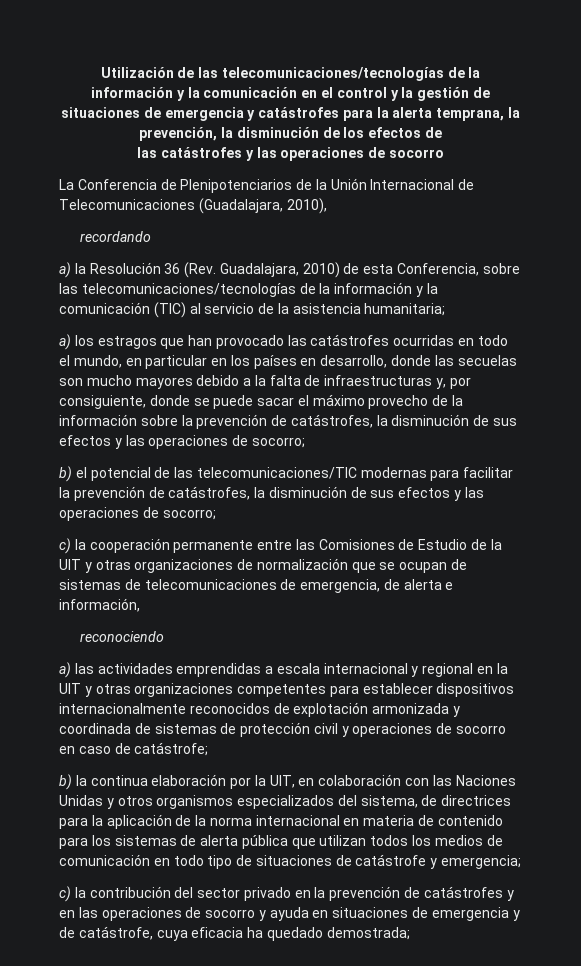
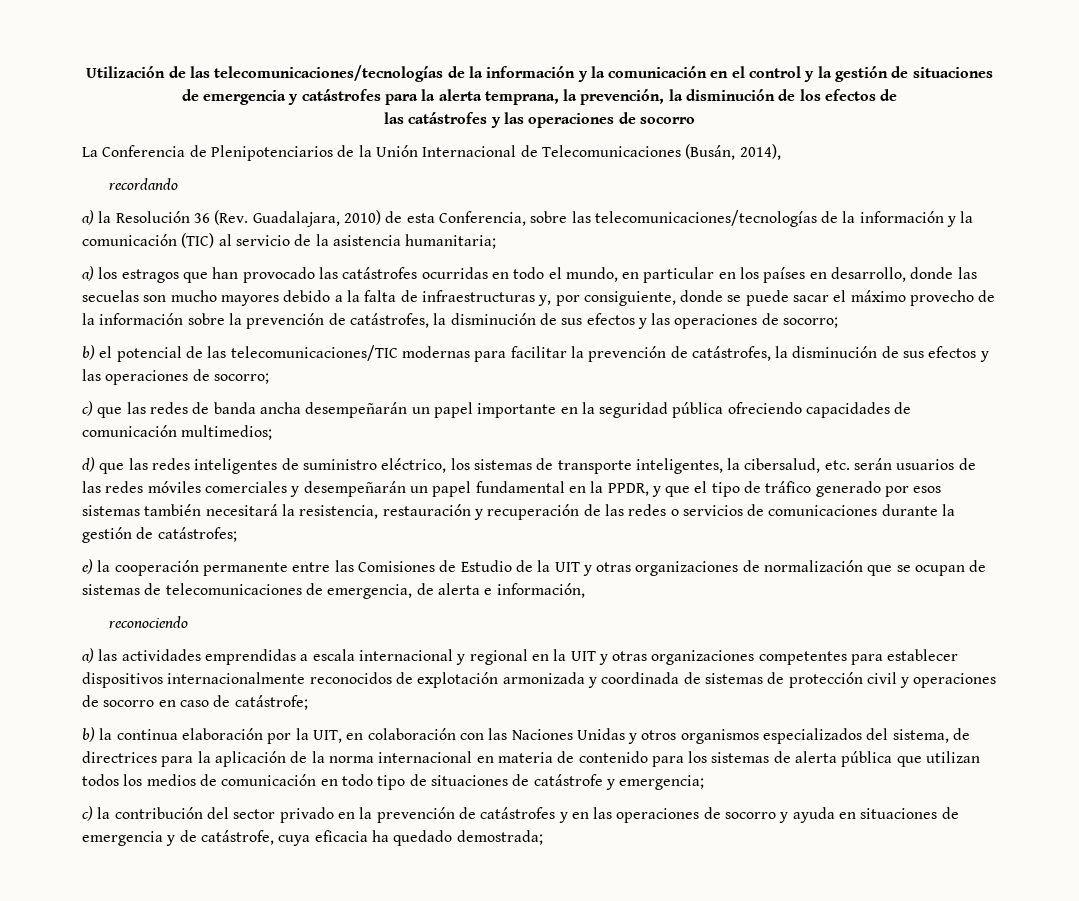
[198,198,327,214] (Guadalajara, 2010), -> [685,144,781,160] (Busán, 2014),
(71, 546) none -> [97,402,912,418] [82,425,273,440] [82,457,976,474] [82,481,942,497] [82,504,956,520] [82,527,237,543] [82,559,93,574] que las redes de banda ancha desempeñarán un papel importante en la seguridad pública ofreciendo capacidades de comunicación multimedios; // d) que las redes inteligentes de suministro eléctrico, los sistemas de transporte inteligentes, la cibersalud, etc. serán usuarios de las redes móviles comerciales y desempeñarán un papel fundamental en la PPDR, y que el tipo de tráfico generado por esos sistemas también necesitará la resistencia, restauración y recuperación de las redes o servicios de comunicaciones durante la gestión de catástrofes; // e)

